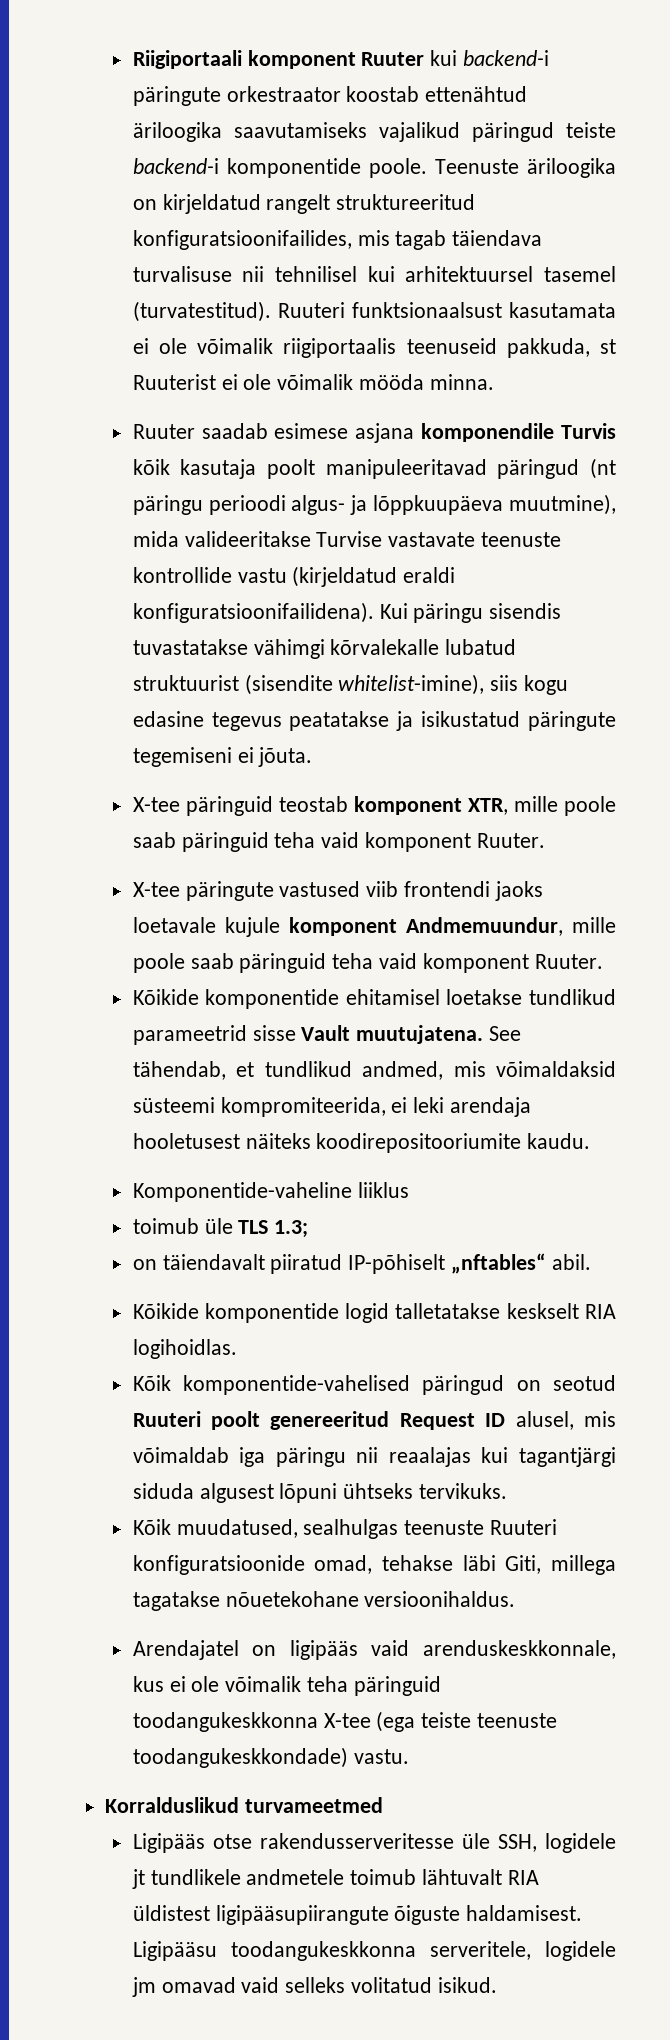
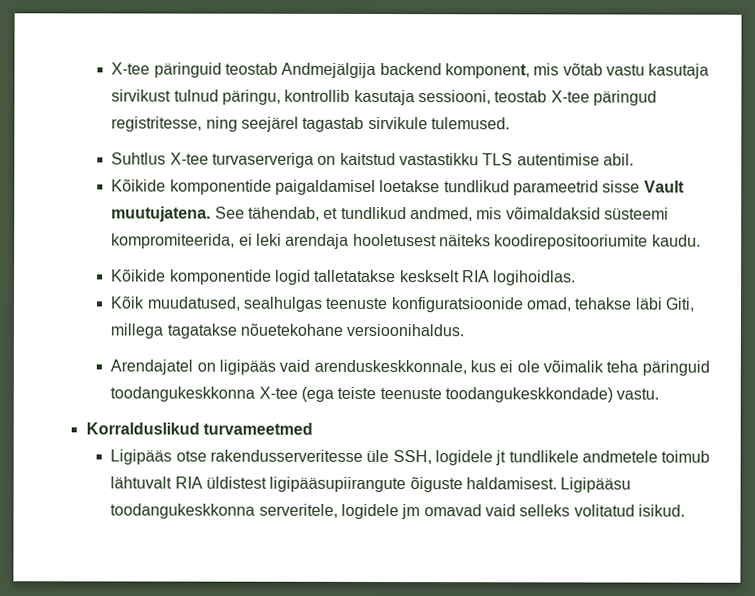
[132,50,549,69] [132,86,528,106] [132,122,616,142] [132,158,616,178] [132,194,476,214] [132,230,543,250] [132,266,616,282] [132,301,616,322] [132,338,616,358] [132,374,494,390] [132,423,616,443] [132,458,616,479] [132,494,616,515] [132,531,561,547] [132,566,456,587] [132,602,562,623] [132,639,517,659] [132,674,568,695] [132,711,616,731] [132,747,313,767] [132,796,617,816] [132,832,545,852] [132,881,543,901] [132,917,616,937] [132,953,603,973] [132,989,440,1009] Riigiportaali komponent Ruuter kui backend-i päringute orkestraator koostab ettenähtud äriloogika saavutamiseks vajalikud päringud teiste backend-i komponentide poole. Teenuste äriloogika on kirjeldatud rangelt struktureeritud konfiguratsioonifailides, mis tagab täiendava turvalisuse nii tehnilisel kui arhitektuursel tasemel (turvatestitud). Ruuteri funktsionaalsust kasutamata ei ole võimalik riigiportaalis teenuseid pakkuda, st Ruuterist ei ole võimalik mööda minna. // Ruuter saadab esimese asjana komponendile Turvis kõik kasutaja poolt manipuleeritavad päringud (nt päringu perioodi algus- ja lõppkuupäeva muutmine), mida valideeritakse Turvise vastavate teenuste kontrollide vastu (kirjeldatud eraldi konfiguratsioonifailidena). Kui päringu sisendis tuvastatakse vähimgi kõrvalekalle lubatud struktuurist (sisendite whitelist-imine), siis kogu edasine tegevus peatatakse ja isikustatud päringute tegemiseni ei jõuta. // X-tee päringuid teostab komponent XTR, mille poole saab päringuid teha vaid komponent Ruuter. // X-tee päringute vastused viib frontendi jaoks loetavale kujule komponent Andmemuundur, mille poole saab päringuid teha vaid komponent Ruuter. // Kõikide komponentide ehitamisel -> [111,62,710,79] [111,89,658,106] [111,116,511,132] [111,152,635,168] [111,179,377,195] X-tee päringuid teostab Andmejälgija backend komponent, mis võtab vastu kasutaja sirvikust tulnud päringu, kontrollib kasutaja sessiooni, teostab X-tee päringud registritesse, ning seejärel tagastab sirvikule tulemused. // Suhtlus X-tee turvaserveriga on kaitstud vastastikku TLS autentimise abil. // Kõikide komponentide paigaldamisel
[132,1182,409,1202] [132,1218,309,1238] [132,1253,591,1274] // Komponentide-vaheline liiklus // toimub üle TLS 1.3; // on täiendavalt piiratud IP-põhiselt „nftables“ abil. -> (701, 240) none
[132,1375,616,1395] [132,1411,616,1430] [132,1447,616,1467] [132,1483,507,1503] // Kõik komponentide-vahelised päringud on seotud Ruuteri poolt genereeritud Request ID alusel, mis võimaldab iga päringu nii reaalajas kui tagantjärgi siduda algusest lõpuni ühtseks tervikuks. -> (577, 278) none
[489,1519,557,1535] Ruuteri -> (388, 303) none

